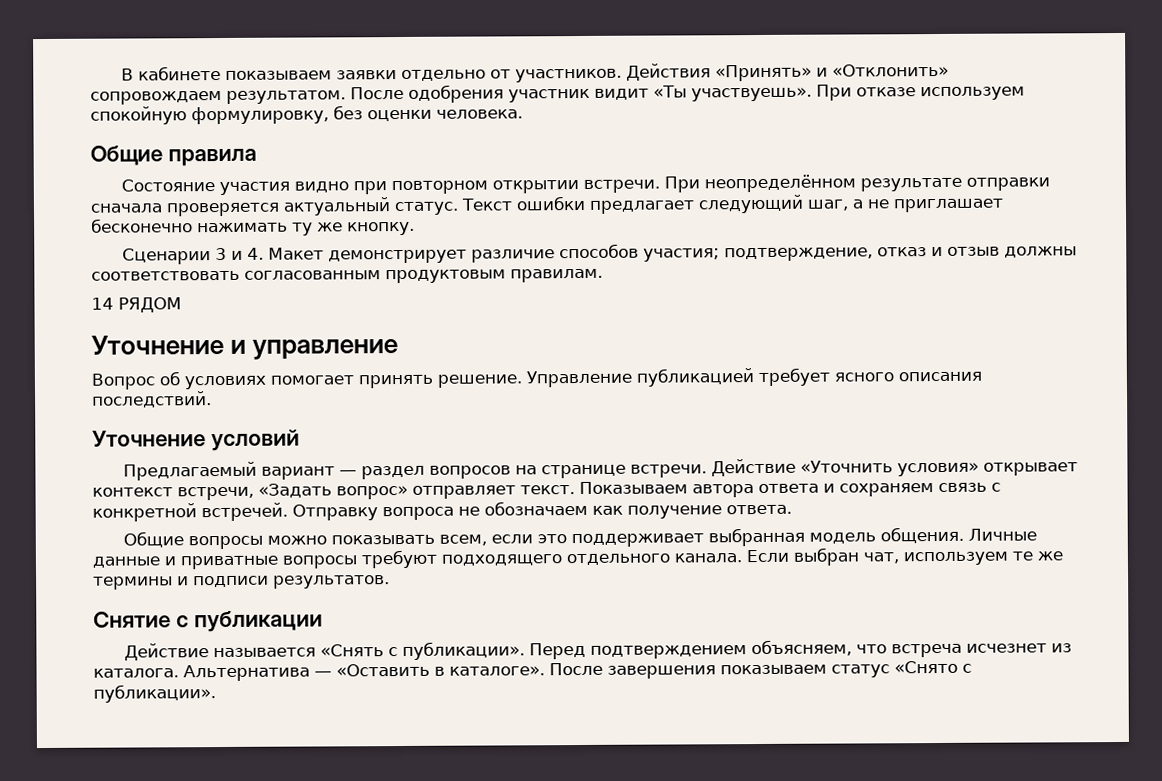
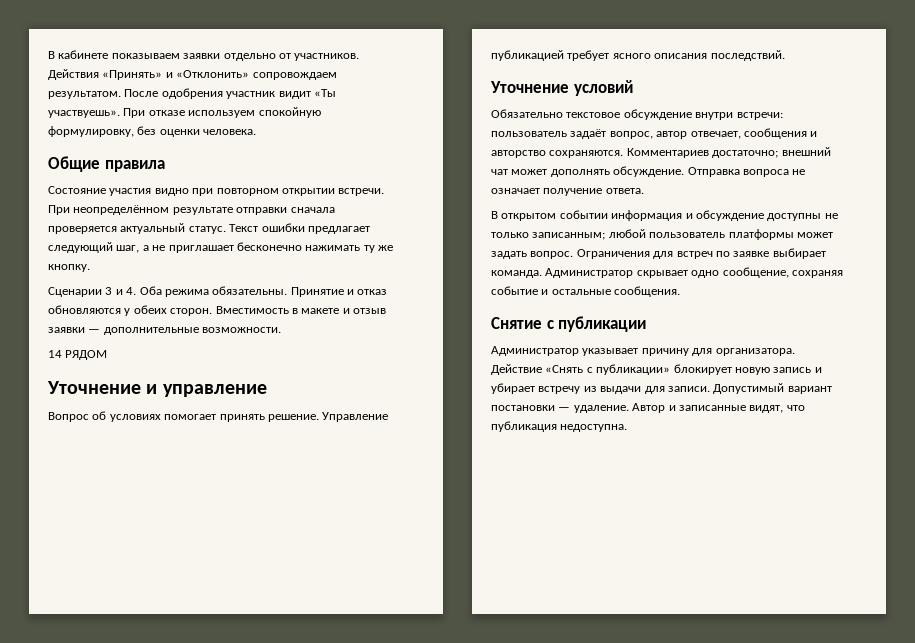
[267,243,1077,264] [91,268,603,284] Макет демонстрирует различие способов участия; подтверждение, отказ и отзыв должны соответствовать согласованным продуктовым правилам. -> [139,286,388,297] [48,305,386,316] [48,327,282,335] Оба режима обязательны. Принятие и отказ обновляются у обеих сторон. Вместимость в макете и отзыв заявки — дополнительные возможности.
[122,458,1078,481] [92,481,1001,501] [92,500,792,522] [122,526,1037,550] [92,547,1063,570] [93,575,390,590] [93,610,323,633] [123,639,1072,661] [93,660,972,682] [93,684,216,703] Предлагаемый вариант — раздел вопросов на странице встречи. Действие «Уточнить условия» открывает контекст встречи, «Задать вопрос» отправляет текст. Показываем автора ответа и сохраняем связь с конкретной встречей. Отправку вопроса не обозначаем как получение ответа. // Общие вопросы можно показывать всем, если это поддерживает выбранная модель общения. Личные данные и приватные вопросы требуют подходящего отдельного канала. Если выбран чат, используем те же термины и подписи результатов. // Снятие с публикации // Действие называется «Снять с публикации». Перед подтверждением объясняем, что встреча исчезнет из каталога. Альтернатива — «Оставить в каталоге». После завершения показываем статус «Снято с публикации». -> [491,109,783,120] [491,128,818,139] [491,147,831,158] [491,166,806,177] [491,188,644,196] [491,210,838,221] [491,229,833,240] [491,248,826,259] [491,267,843,278] [491,286,681,297] [491,316,647,332] [491,346,795,356] [491,364,822,375] [491,383,832,394] [491,403,805,413] [491,421,628,432] Обязательно текстовое обсуждение внутри встречи: пользователь задаёт вопрос, автор отвечает, сообщения и авторство сохраняются. Комментариев достаточно; внешний чат может дополнять обсуждение. Отправка вопроса не означает получение ответа. // В открытом событии информация и обсуждение доступны не только записанным; любой пользователь платформы может задать вопрос. Ограничения для встреч по заявке выбирает команда. Администратор скрывает одно сообщение, сохраняя событие и остальные сообщения. // Снятие с публикации // Администратор указывает причину для организатора. Действие «Снять с публикации» блокирует новую запись и убирает встречу из выдачи для записи. Допустимый вариант постановки — удаление. Автор и записанные видят, что публикация недоступна.

